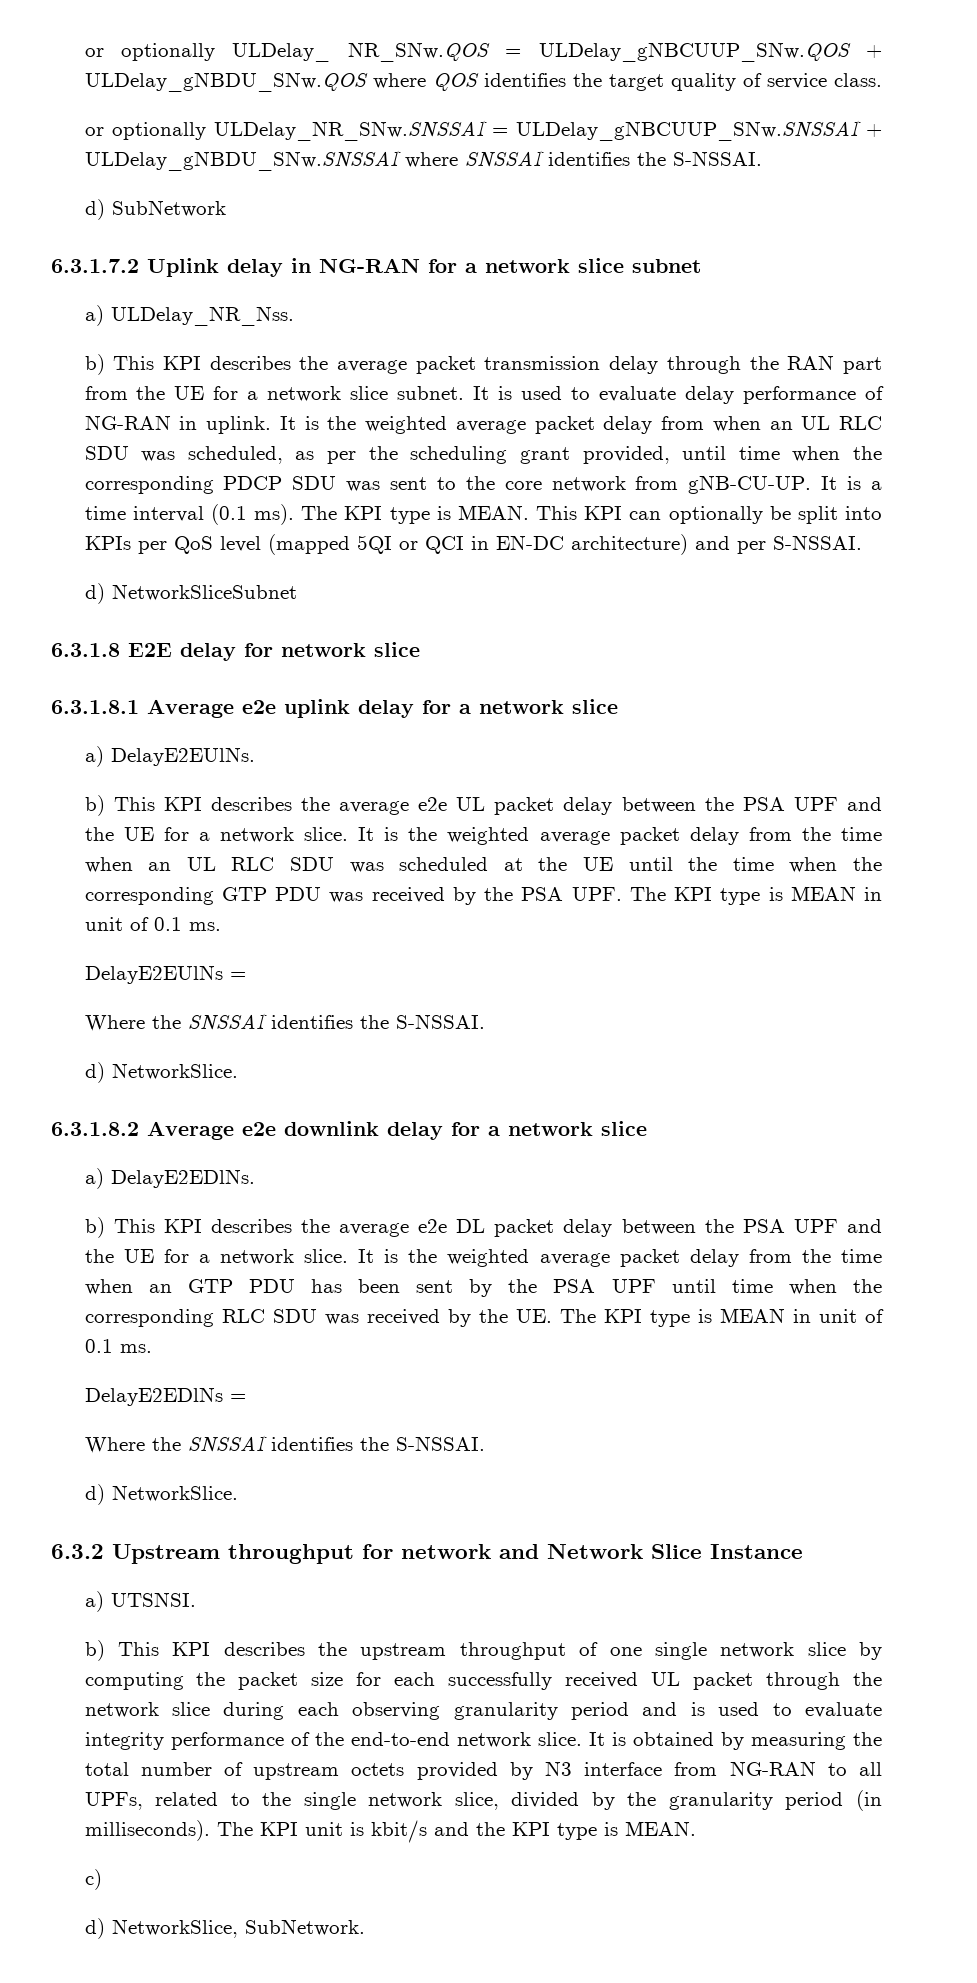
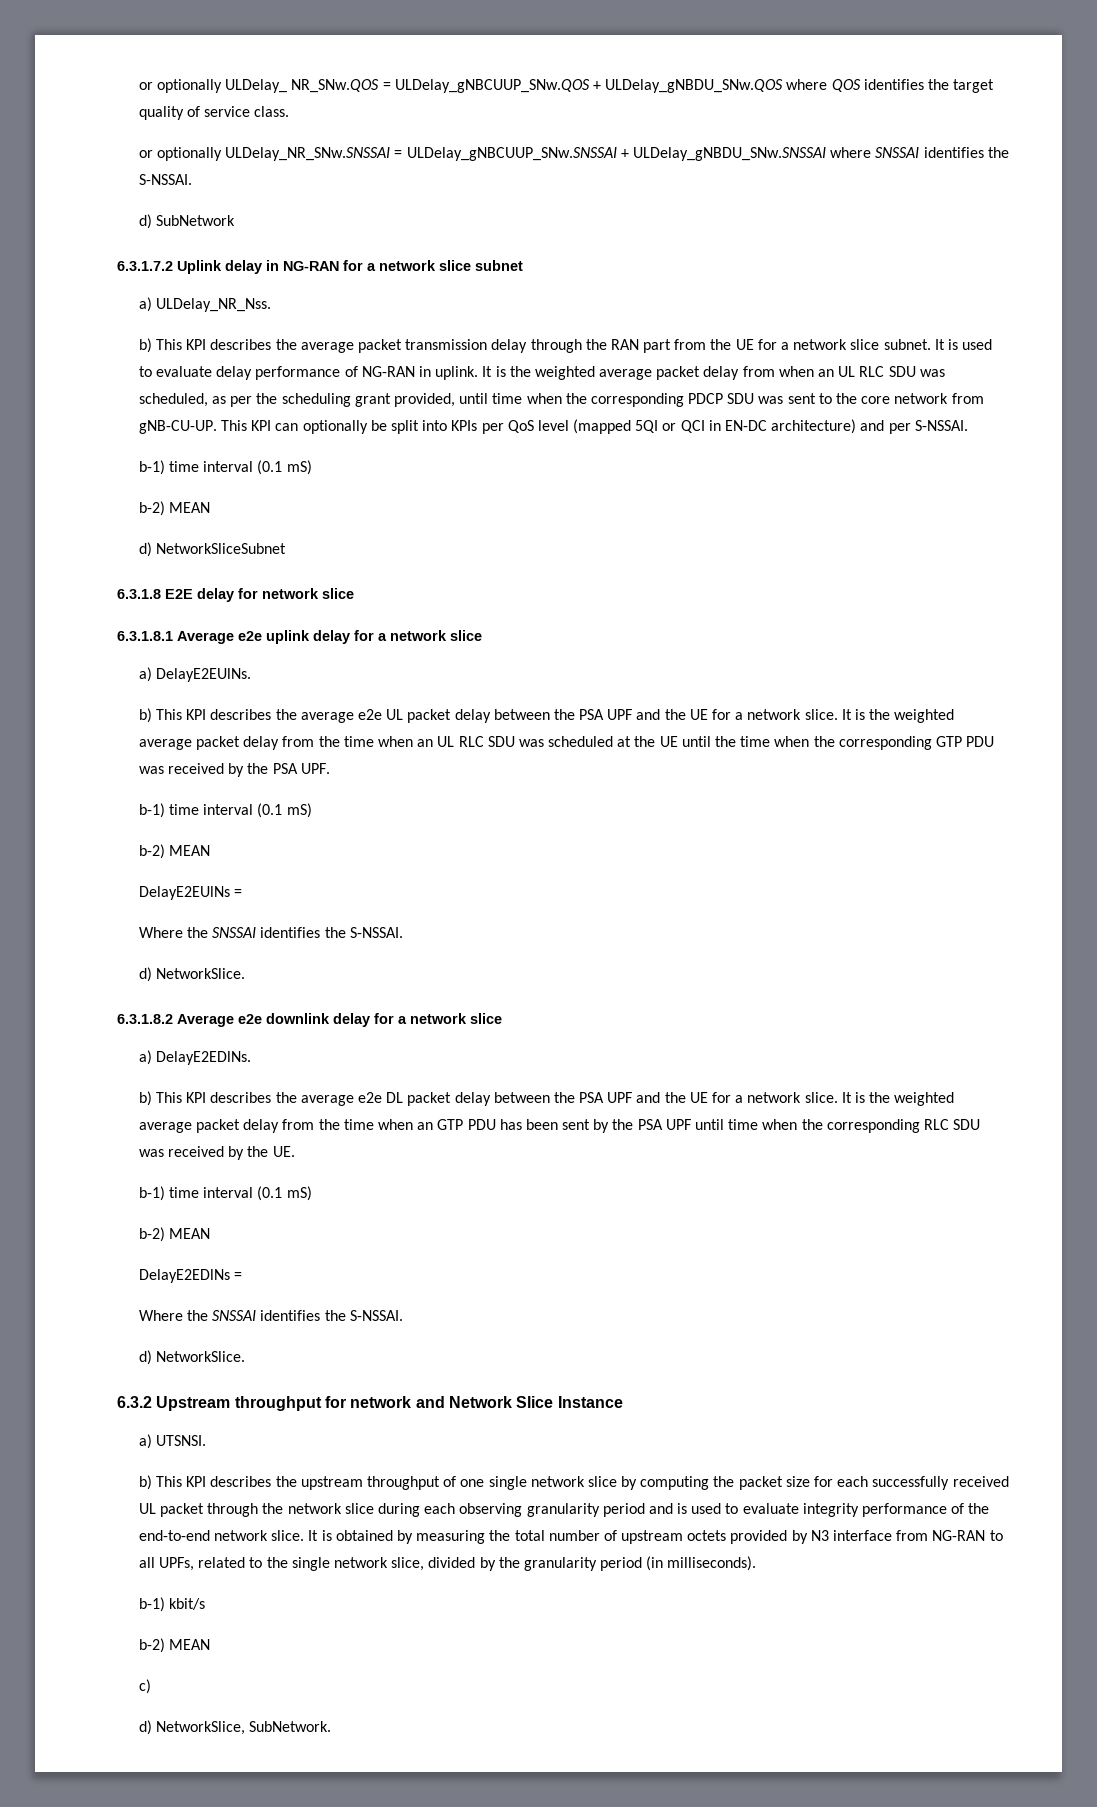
[821,476,883,490] [84,504,529,525] It is a time interval (0.1 ms). The KPI type is MEAN. -> (217, 427) none
(862, 542) none -> [138,460,312,475] [138,501,211,516] // b-1) time interval (0.1 mS) // b-2) MEAN
[629,886,883,905] [84,917,221,931] The KPI type is MEAN in unit of 0.1 ms. -> [138,803,312,818] [138,844,211,859] // b-1) time interval (0.1 mS) // b-2) MEAN
[559,1308,885,1327] [84,1339,152,1353] The KPI type is MEAN in unit of 0.1 ms. -> [138,1186,312,1201] [138,1227,211,1242] // b-1) time interval (0.1 mS) // b-2) MEAN
[216,1820,696,1843] The KPI unit is kbit/s and the KPI type is MEAN. -> [138,1597,206,1612] [138,1638,211,1653] // b-1) kbit/s // b-2) MEAN

